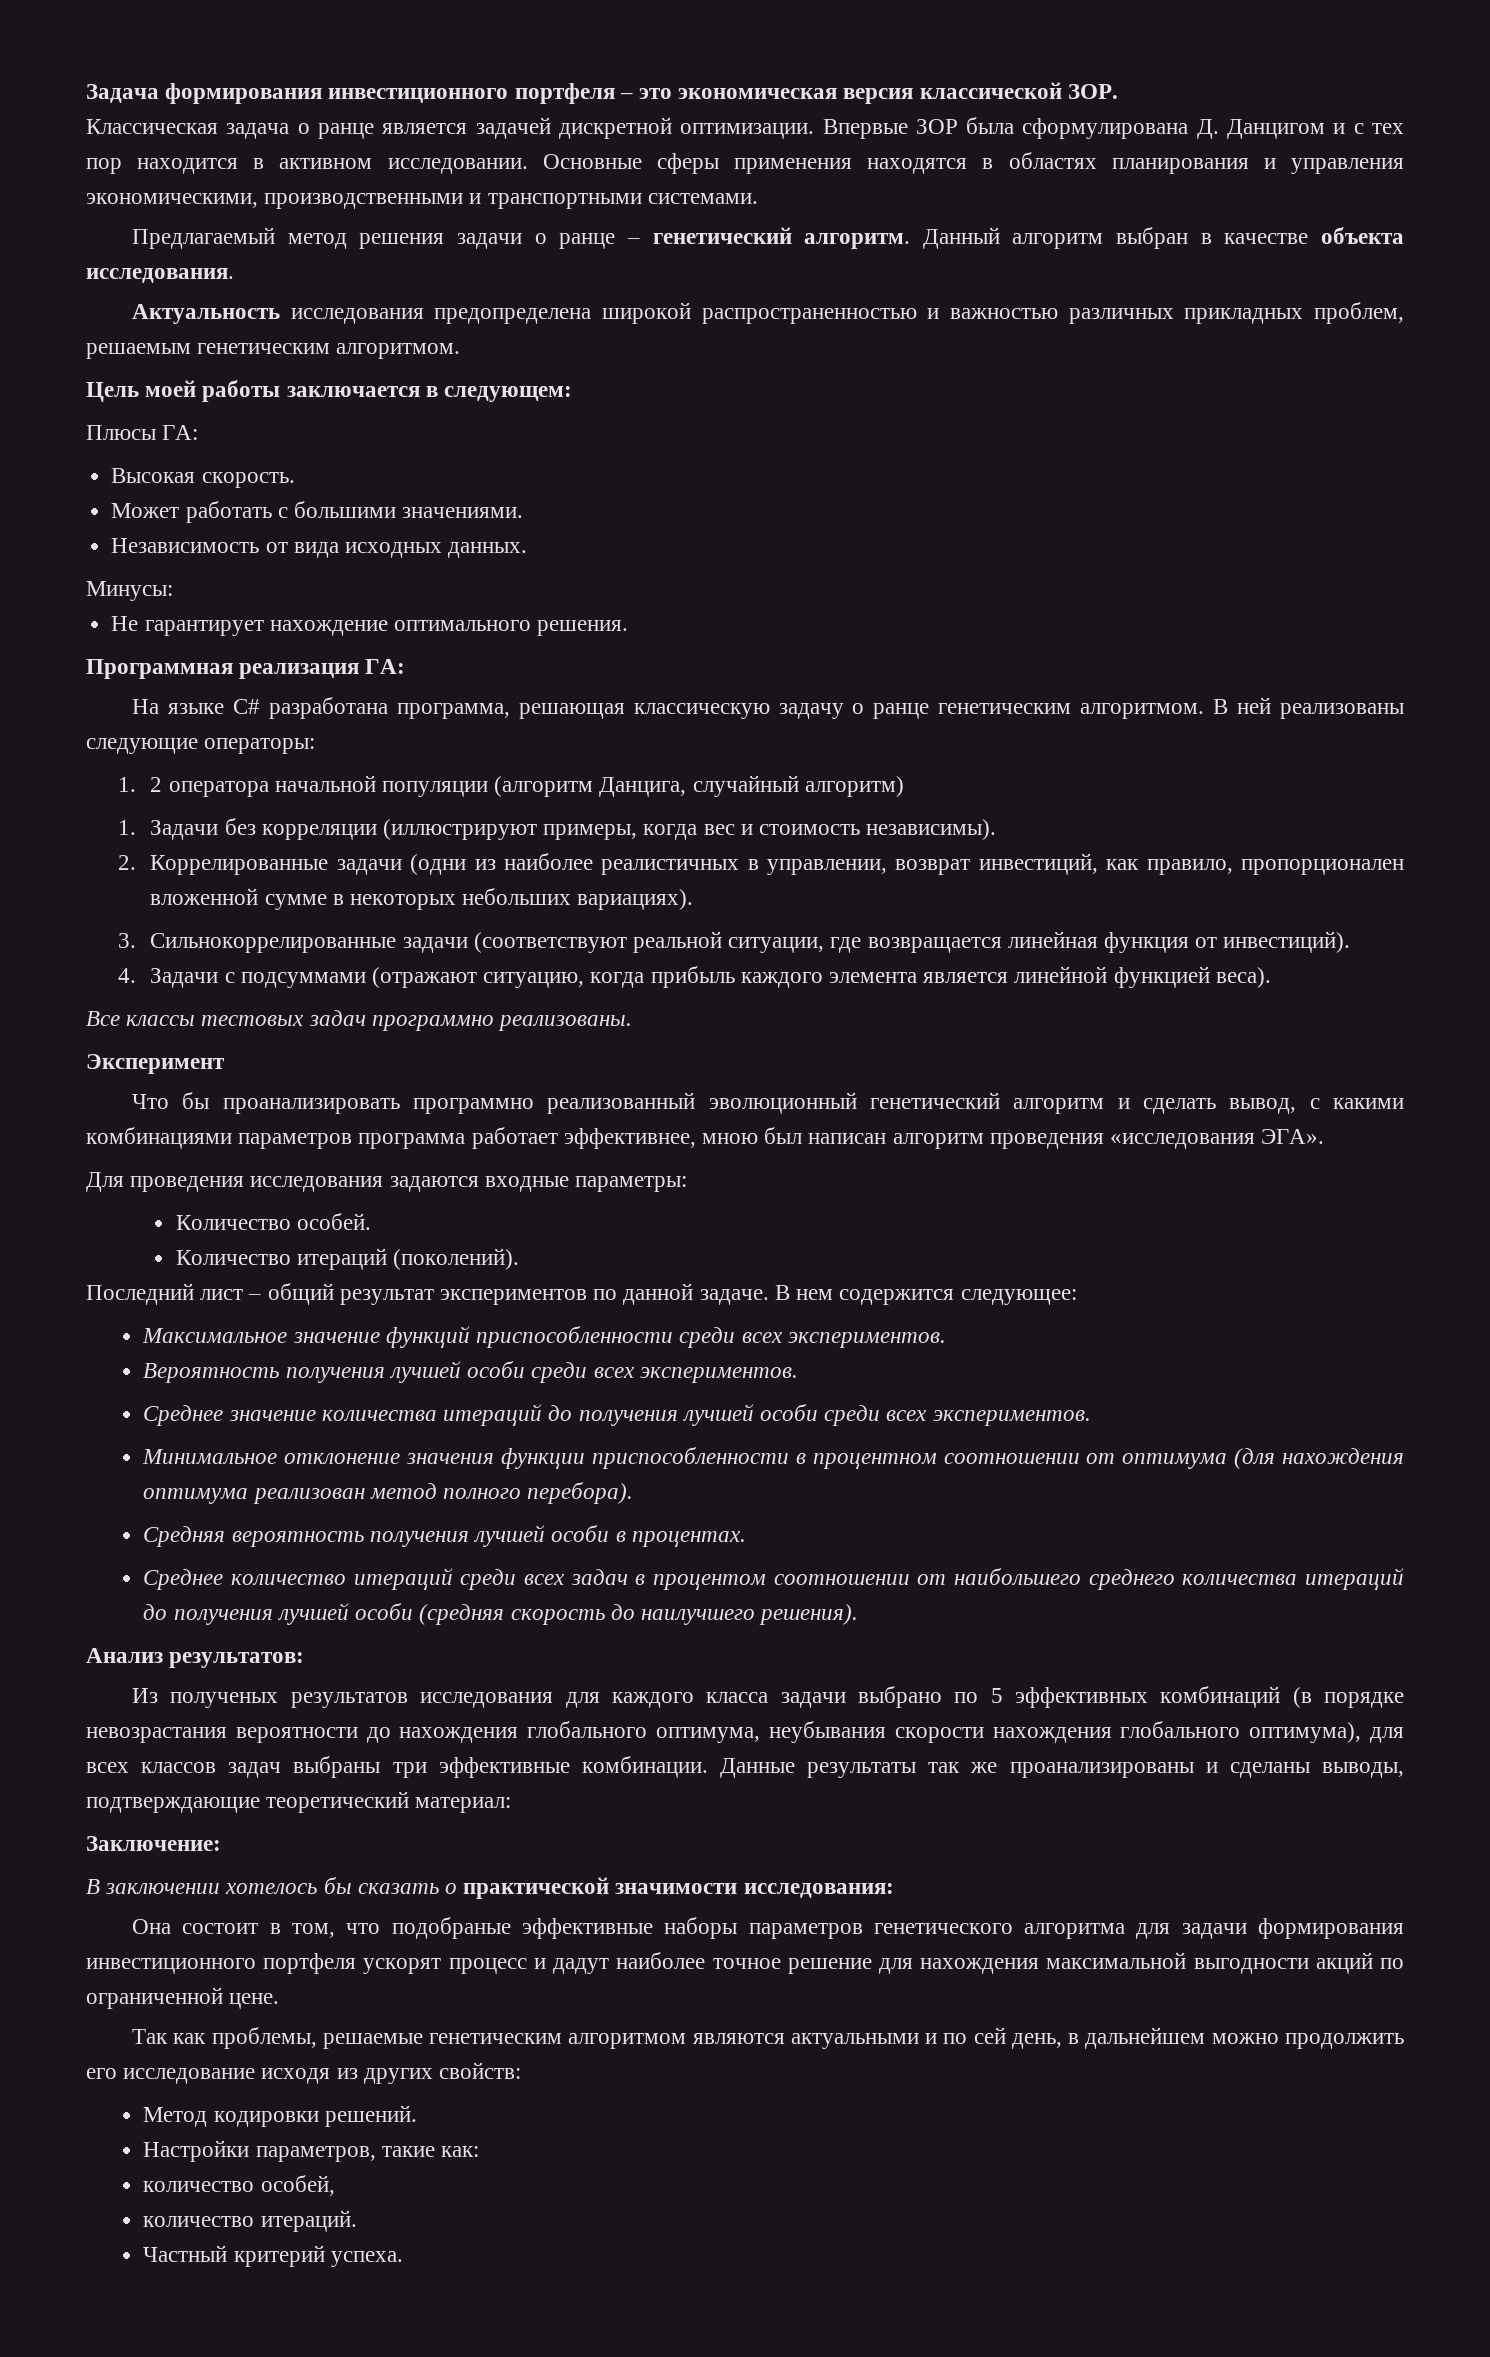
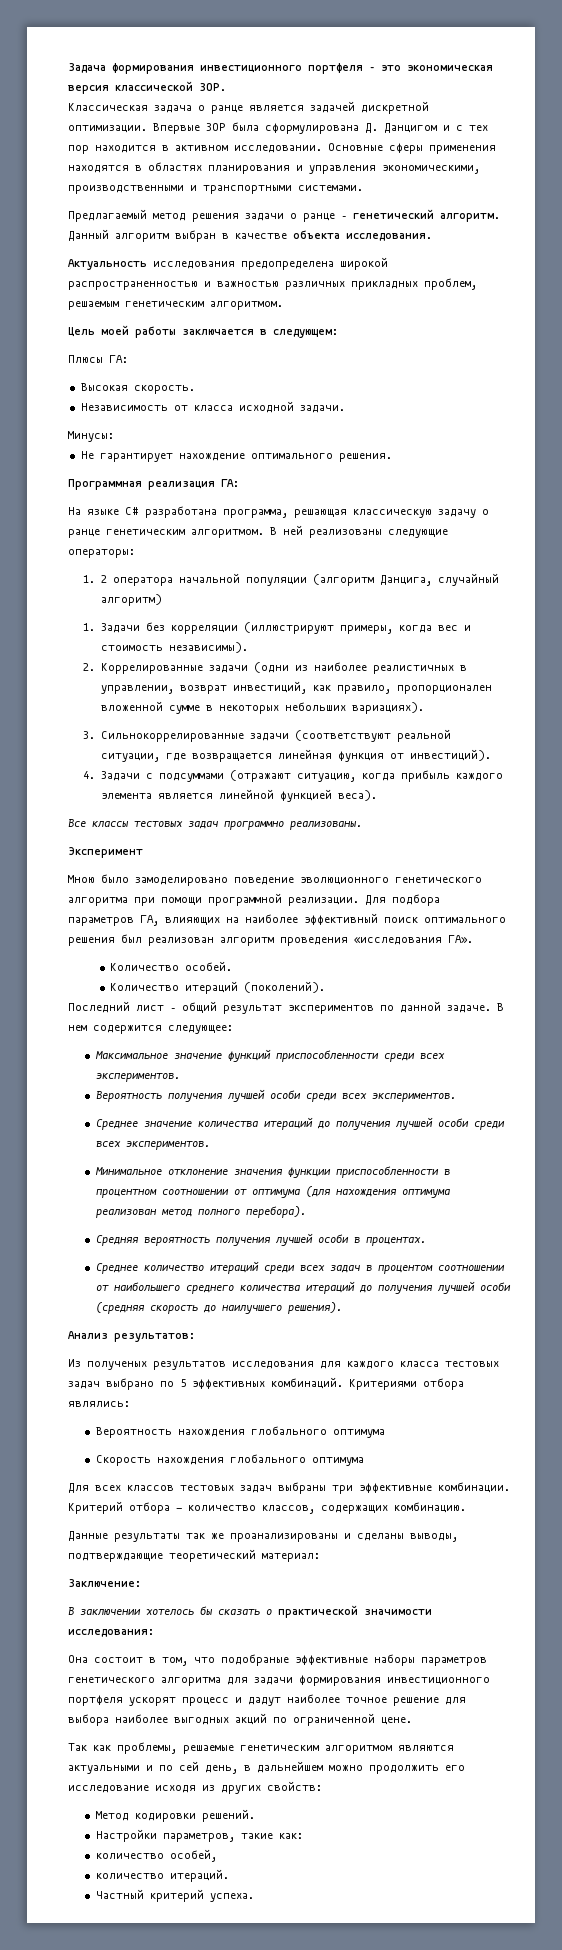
[111,501,524,523] // Может работать с большими значениями. -> (195, 389) none
[293,542,528,558] вида исходных данных. -> [193,401,345,413] класса исходной задачи.
[132,1092,1405,1114] [86,1127,1325,1149] [86,1172,688,1192] Что бы проанализировать программно реализованный эволюционный генетический алгоритм и сделать вывод, с какими комбинациями параметров программа работает эффективнее, мною был написан алгоритм проведения «исследования ЭГА». // Для проведения исследования задаются входные параметры: -> [68,874,482,886] [68,893,440,906] [68,913,506,926] [68,934,473,946] Мною было замоделировано поведение эволюционного генетического алгоритма при помощи программной реализации. Для подбора параметров ГА, влияющих на наиболее эффективный поиск оптимального решения был реализован алгоритм проведения «исследования ГА».
[780,1692,846,1708] задачи -> [445,1361,499,1367] [68,1381,100,1389] тестовых задач
[1160,1686,1404,1708] [86,1721,1404,1743] комбинаций (в порядке невозрастания вероятности до нахождения глобального оптимума, неубывания скорости нахождения глобального оптимума), для -> [271,1377,464,1390] [68,1401,130,1408] [95,1426,385,1438] [95,1454,364,1466] [68,1483,89,1493] комбинаций. Критериями отбора являлись: // Вероятность нахождения глобального оптимума // Скорость нахождения глобального оптимума // Для
(217, 1767) none -> [180,1485,234,1491] тестовых
(708, 1767) none -> [68,1501,466,1514] Критерий отбора - количество классов, содержащих комбинацию. //
[920,1952,1309,1974] нахождения максимальной выгодности -> [68,1714,229,1726] выбора наиболее выгодных

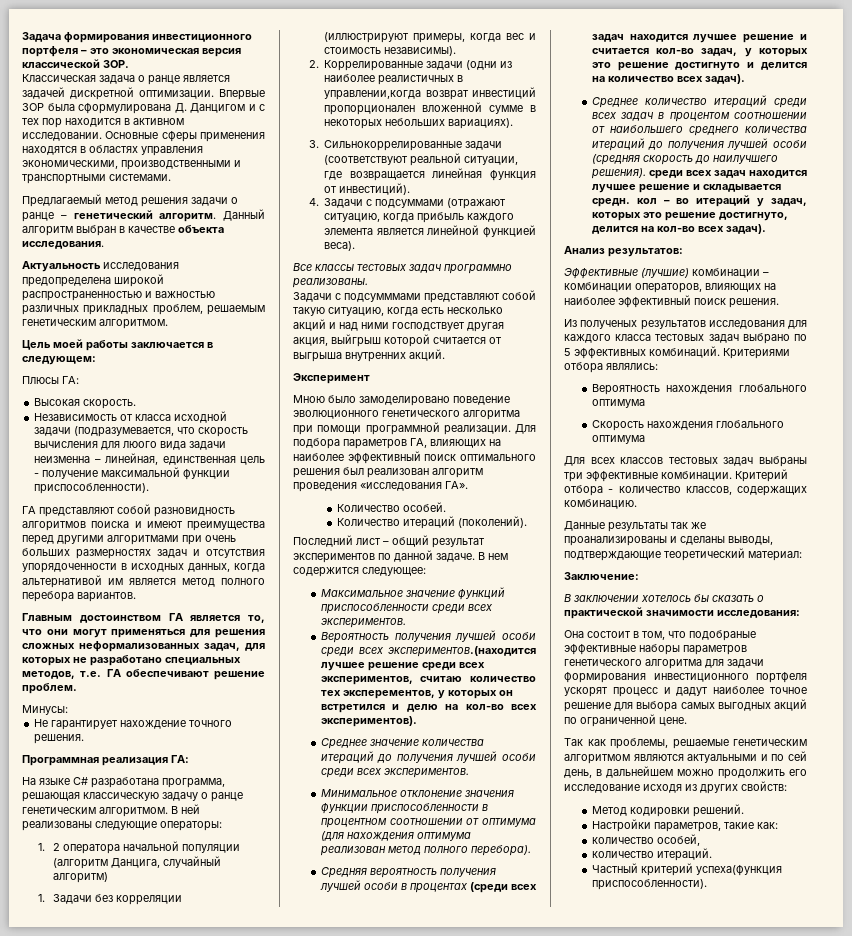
[208,165,303,174] планирования и -> (138, 149) none
[299,405,345,413] задачи. -> [34,426,249,437] [34,441,227,450] [34,453,265,465] [34,467,231,480] [34,483,150,494] [22,504,235,517] [22,521,265,531] [22,535,236,545] [22,548,265,559] [22,563,265,573] [22,575,265,588] [22,591,136,602] [22,613,265,623] [22,629,265,638] [22,641,265,652] [22,655,241,666] [22,669,265,680] [22,683,77,694] задачи (подразумевается, что скорость вычисления для люого вида задачи неизменна – линейная, единственная цель - получение максимальной функции приспособленности). // ГА представляют собой разновидность алгоритмов поиска и имеют преимущества перед другими алгоритмами при очень больших размерностях задач и отсутствия упорядоченности в исходных данных, когда альтернативой им является метод полного перебора вариантов. // Главным достоинством ГА является то, что они могут применяться для решения сложных неформализованных задач, для которых не разработано специальных методов, т.е. ГА обеспечивают решение проблем.
[250,453,333,460] оптимального -> [189,720,233,727] точного
[100,681,391,694] управлении, возврат инвестиций, как правило, -> [324,87,536,100] управлении,когда возврат инвестиций
(362, 825) none -> [293,290,536,303] [293,307,503,316] [293,319,504,332] [293,334,502,347] [293,349,445,362] // Задачи с подсумммами представляют собой такую ситуацию, когда есть несколько акций и над ними господствует другая акция, выйгрыш которой считается от выгрыша внутренних акций.
[371,1093,456,1102] экспериментов. -> [388,646,536,657] [320,662,485,671] [320,676,536,685] [320,690,513,699] [320,704,537,713] [320,716,417,727] экспериментов.(находится лучшее решение среди всех экспериментов, считаю количество тех эксперементов, у которых он встретился и делю на кол-во всех экспериментов).
[365,1237,426,1246] процентах. -> [409,882,537,893] [591,34,807,43] [591,48,808,57] [591,62,807,71] [591,74,745,84] процентах (среди всех задач находится лучшее решение и считается кол-во задач, у которых это решение достигнуто и делится на количество всех задач).
[68,1331,195,1342] // Анализ результатов: -> [648,170,807,179] [591,184,781,193] [591,195,807,207] [591,212,788,221] [591,224,766,234] [564,246,683,257] [564,268,769,279] [564,282,776,293] [564,295,779,308] среди всех задач находится лучшее решение и складывается средн. кол – во итераций у задач, которых это решение достигнуто, делится на кол-во всех задач). // Анализ результатов: // Эффективные (лучшие) комбинации – комбинации операторов, влияющих на наиболее эффективный поиск решения.
[115,1714,168,1724] наиболее -> [680,702,715,709] самых
[209,1893,254,1902] успеха. -> [695,865,782,876] [591,879,707,890] успеха(функция приспособленности).

